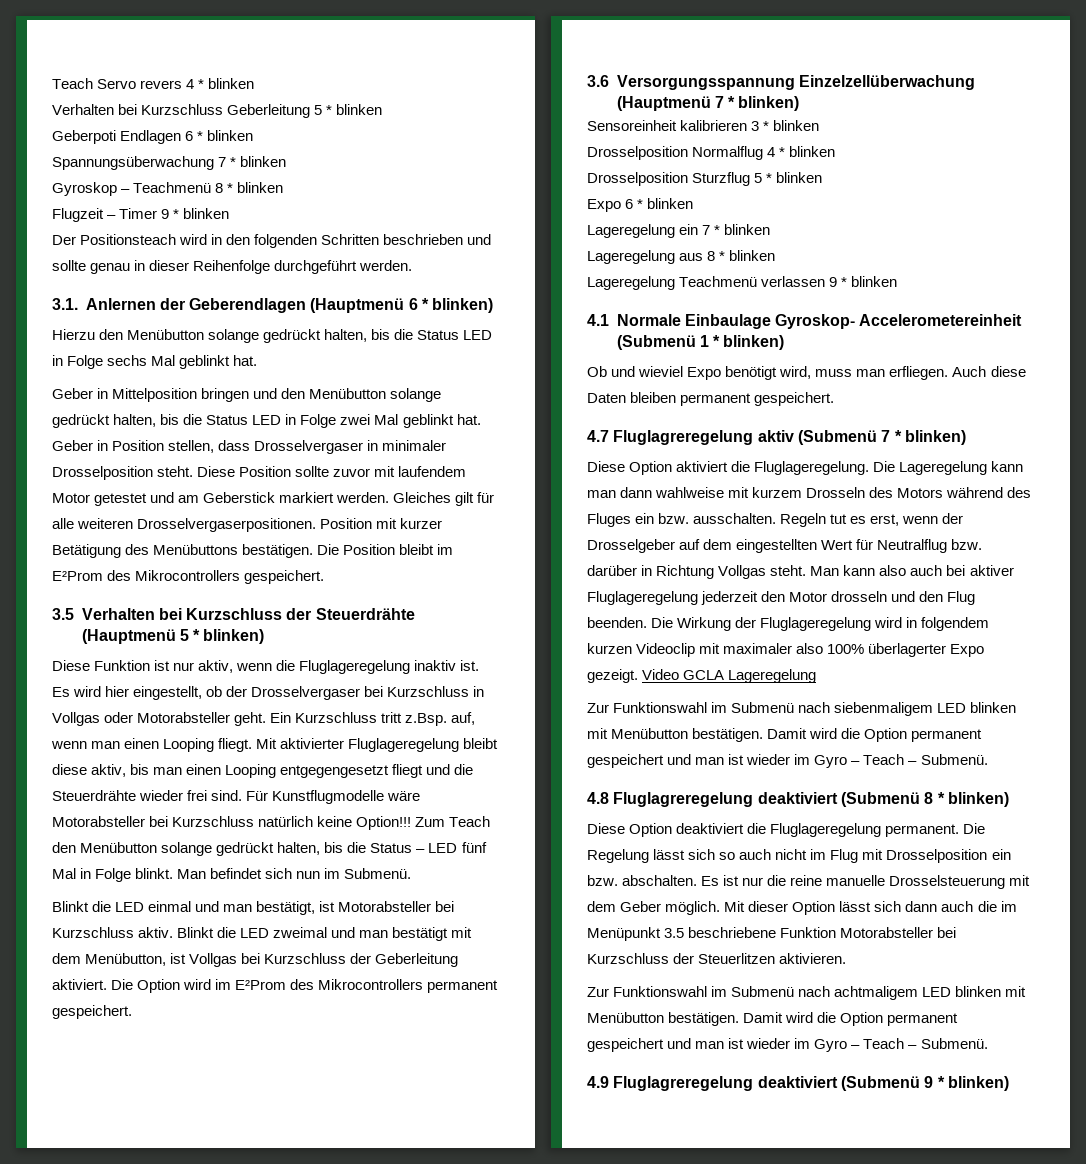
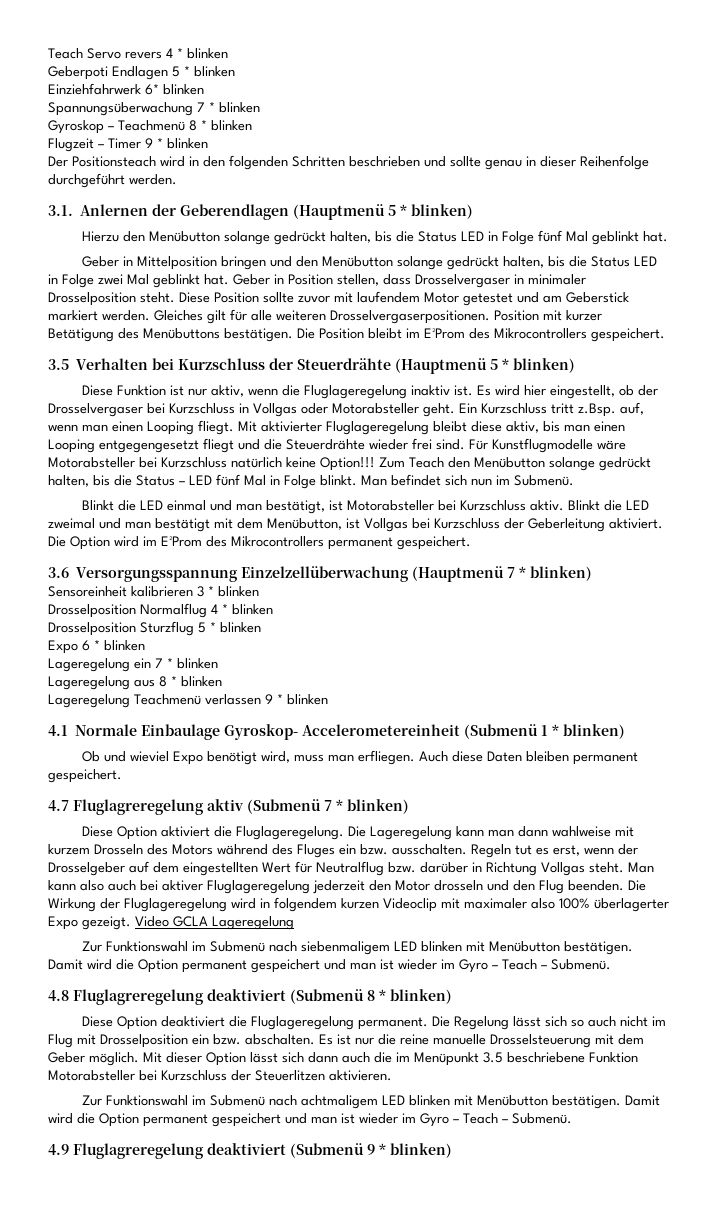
[52,104,383,118] [52,130,204,144] Verhalten bei Kurzschluss Geberleitung 5 * blinken // Geberpoti Endlagen 6 * -> [48,66,235,80] [48,83,159,95] Geberpoti Endlagen 5 * blinken // Einziehfahrwerk 6*
[408,298,418,310] 6 -> [388,205,397,216] 5
[107,355,148,366] sechs -> [537,230,562,242] fünf

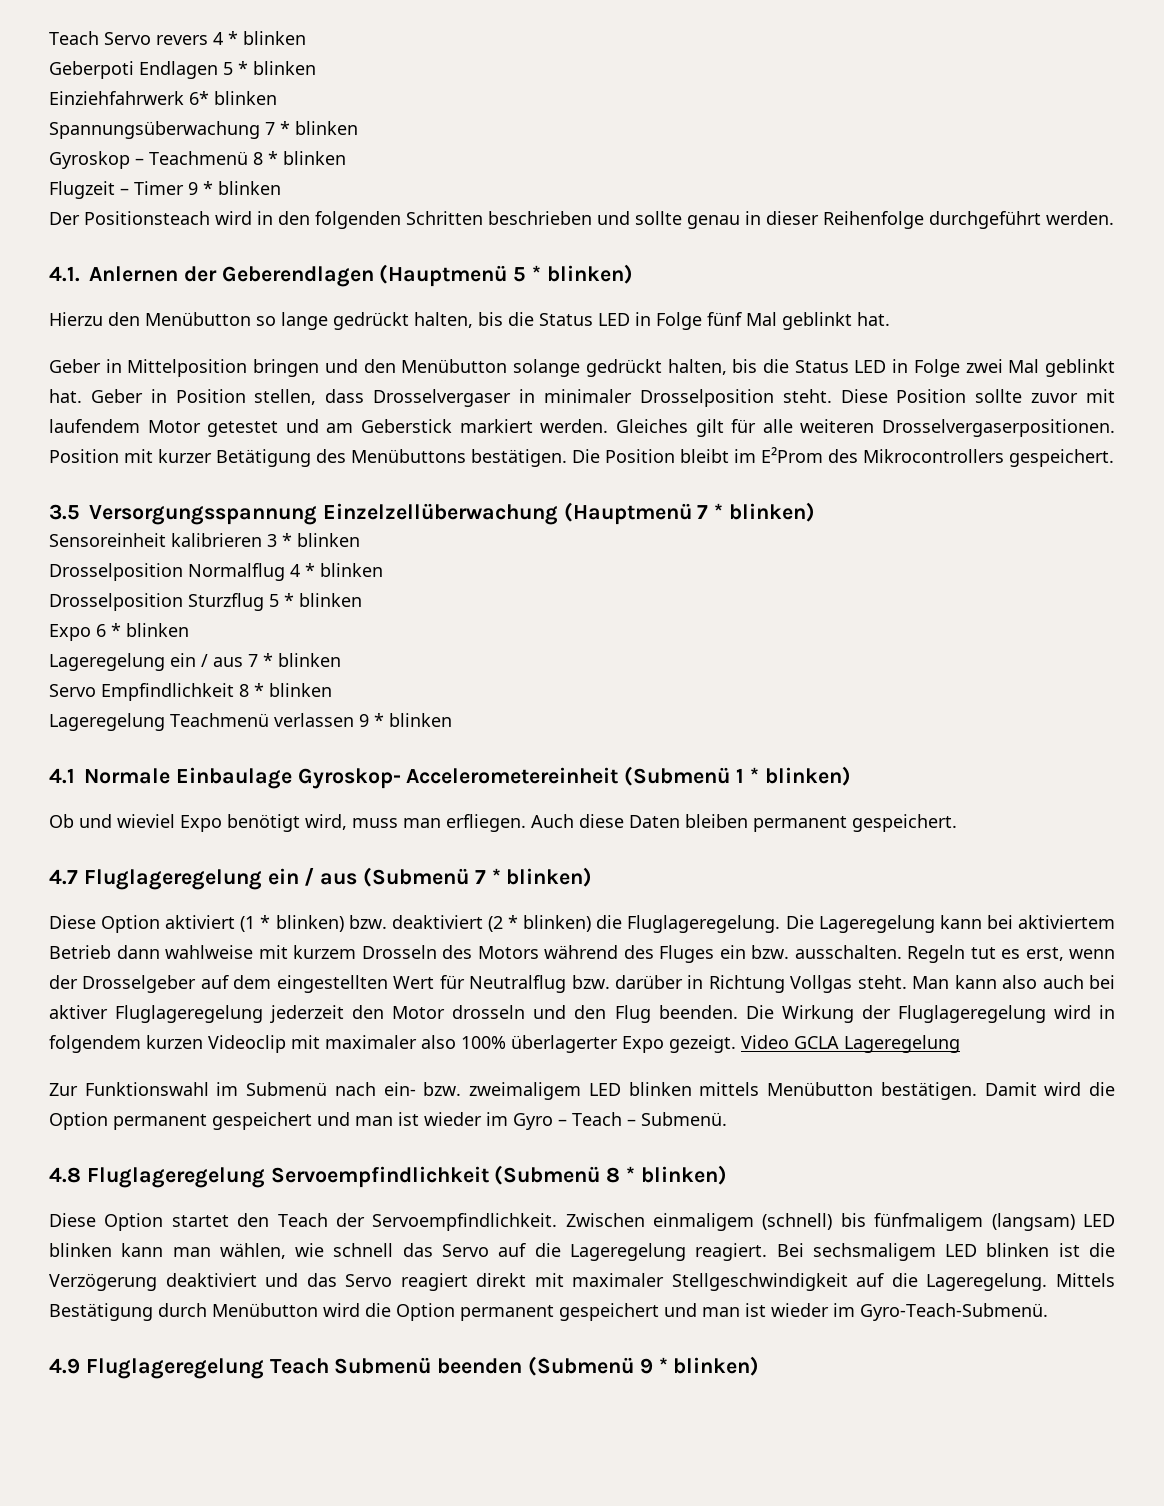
[48,205,73,216] 3.1. -> [49,266,80,282] 4.1.
[223,231,270,245] solange -> [256,312,328,330] so lange
[76,358,576,374] [81,385,658,399] [48,402,644,417] [48,420,625,435] [48,438,626,453] [48,457,651,471] [48,474,574,489] [81,500,649,514] [48,518,663,532] [48,536,471,550] [48,567,69,578] Verhalten bei Kurzschluss der Steuerdrähte (Hauptmenü 5 * blinken) // Diese Funktion ist nur aktiv, wenn die Fluglageregelung inaktiv ist. Es wird hier eingestellt, ob der Drosselvergaser bei Kurzschluss in Vollgas oder Motorabsteller geht. Ein Kurzschluss tritt z.Bsp. auf, wenn man einen Looping fliegt. Mit aktivierter Fluglageregelung bleibt diese aktiv, bis man einen Looping entgegengesetzt fliegt und die Steuerdrähte wieder frei sind. Für Kunstflugmodelle wäre Motorabsteller bei Kurzschluss natürlich keine Option!!! Zum Teach den Menübutton solange gedrückt halten, bis die Status – LED fünf Mal in Folge blinkt. Man befindet sich nun im Submenü. // Blinkt die LED einmal und man bestätigt, ist Motorabsteller bei Kurzschluss aktiv. Blinkt die LED zweimal und man bestätigt mit dem Menübutton, ist Vollgas bei Kurzschluss der Geberleitung aktiviert. Die Option wird im E²Prom des Mikrocontrollers permanent gespeichert. // 3.6 -> (80, 512) none
[155,658,218,669] [48,676,155,690] 7 * blinken // Lageregelung aus -> [201,653,341,667] [49,683,234,701] / aus 7 * blinken // Servo Empfindlichkeit
[73,799,243,815] Fluglagreregelung aktiv -> [83,867,358,890] Fluglageregelung ein / aus
(210, 831) none -> [240,915,592,932] (1 * blinken) bzw. deaktiviert (2 * blinken)
[487,829,514,837] man -> [986,915,1115,929] [49,945,111,959] bei aktiviertem Betrieb
[300,941,485,955] siebenmaligem LED blinken mit -> [383,1082,760,1100] ein- bzw. zweimaligem LED blinken mittels
[73,989,286,1005] Fluglagreregelung deaktiviert -> [86,1166,489,1188] Fluglageregelung Servoempfindlichkeit
[160,1016,666,1030] [48,1034,644,1048] [48,1052,638,1066] [48,1070,392,1081] [81,1095,660,1109] deaktiviert die Fluglageregelung permanent. Die Regelung lässt sich so auch nicht im Flug mit Drosselposition ein bzw. abschalten. Es ist nur die reine manuelle Drosselsteuerung mit dem Geber möglich. Mit dieser Option lässt sich dann auch die im Menüpunkt 3.5 beschriebene Funktion Motorabsteller bei Kurzschluss der Steuerlitzen aktivieren. // Zur Funktionswahl im Submenü nach achtmaligem LED blinken mit Menübutton bestätigen. Damit -> [171,1213,1115,1231] [49,1243,1115,1261] [49,1273,1115,1291] [49,1303,318,1321] startet den Teach der Servoempfindlichkeit. Zwischen einmaligem (schnell) bis fünfmaligem (langsam) LED blinken kann man wählen, wie schnell das Servo auf die Lageregelung reagiert. Bei sechsmaligem LED blinken ist die Verzögerung deaktiviert und das Servo reagiert direkt mit maximaler Stellgeschwindigkeit auf die Lageregelung. Mittels Bestätigung durch Menübutton
[420,1113,572,1127] [48,1143,286,1159] Gyro – Teach – Submenü. // 4.9 Fluglagreregelung deaktiviert -> [860,1303,1048,1321] [49,1357,523,1379] Gyro-Teach-Submenü. // 4.9 Fluglageregelung Teach Submenü beenden

